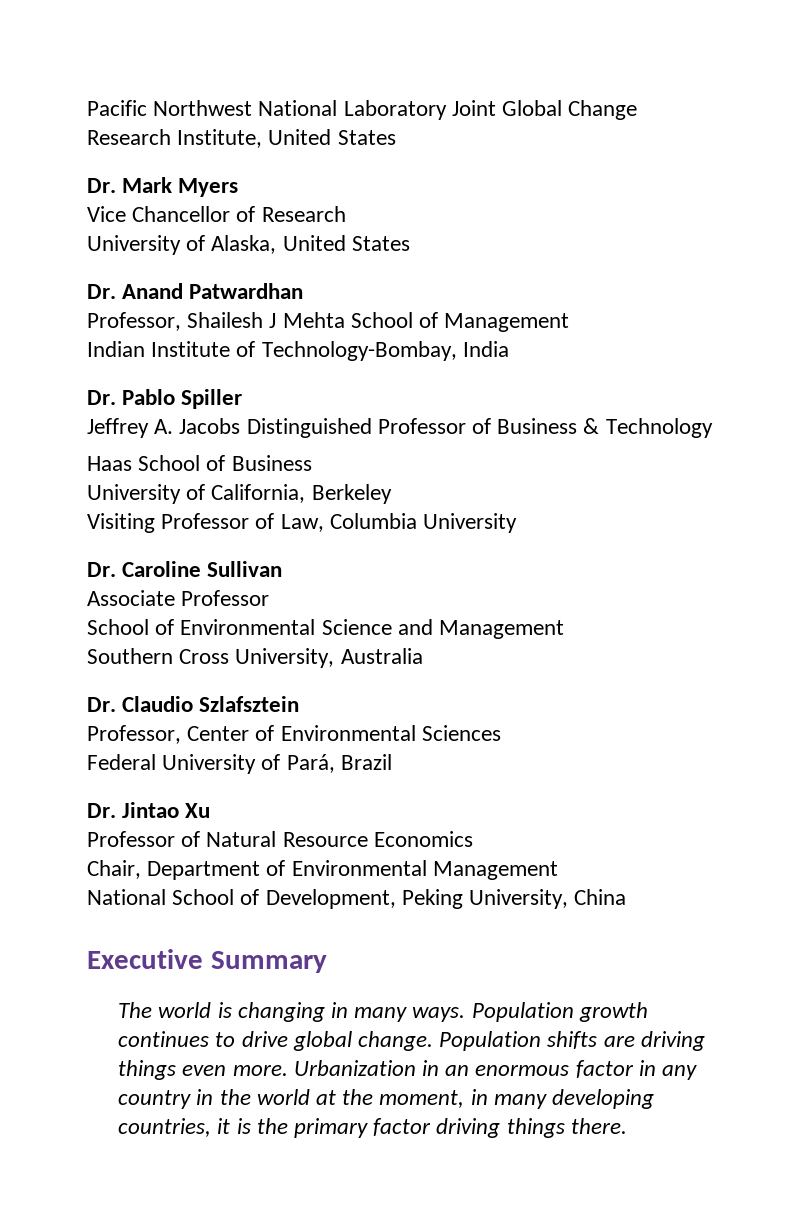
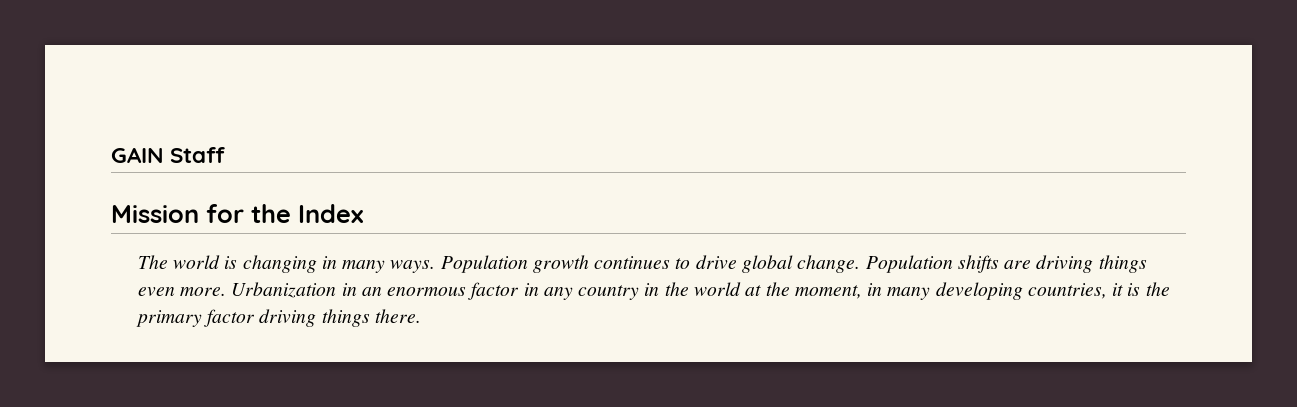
[87,100,638,120] [87,129,396,148] [87,177,239,197] [87,206,346,222] [87,235,410,255] [87,283,304,299] [87,312,570,332] [87,341,509,361] [87,389,243,409] [87,418,713,438] [87,455,312,471] [87,484,392,504] [87,513,518,533] [87,561,283,577] [87,590,270,606] [87,619,565,639] [87,648,423,668] [87,696,300,712] [87,725,501,744] [87,754,392,774] [87,802,211,818] [87,831,473,847] [87,860,558,880] [87,889,627,909] [87,949,327,973] Pacific Northwest National Laboratory Joint Global Change Research Institute, United States // Dr. Mark Myers // Vice Chancellor of Research // University of Alaska, United States // Dr. Anand Patwardhan // Professor, Shailesh J Mehta School of Management // Indian Institute of Technology-Bombay, India // Dr. Pablo Spiller // Jeffrey A. Jacobs Distinguished Professor of Business & Technology // Haas School of Business // University of California, Berkeley // Visiting Professor of Law, Columbia University // Dr. Caroline Sullivan // Associate Professor // School of Environmental Science and Management // Southern Cross University, Australia // Dr. Claudio Szlafsztein // Professor, Center of Environmental Sciences // Federal University of Pará, Brazil // Dr. Jintao Xu // Professor of Natural Resource Economics // Chair, Department of Environmental Management // National School of Development, Peking University, China // Executive Summary -> [111,147,226,163] [111,204,364,223] GAIN Staff // Mission for the Index

